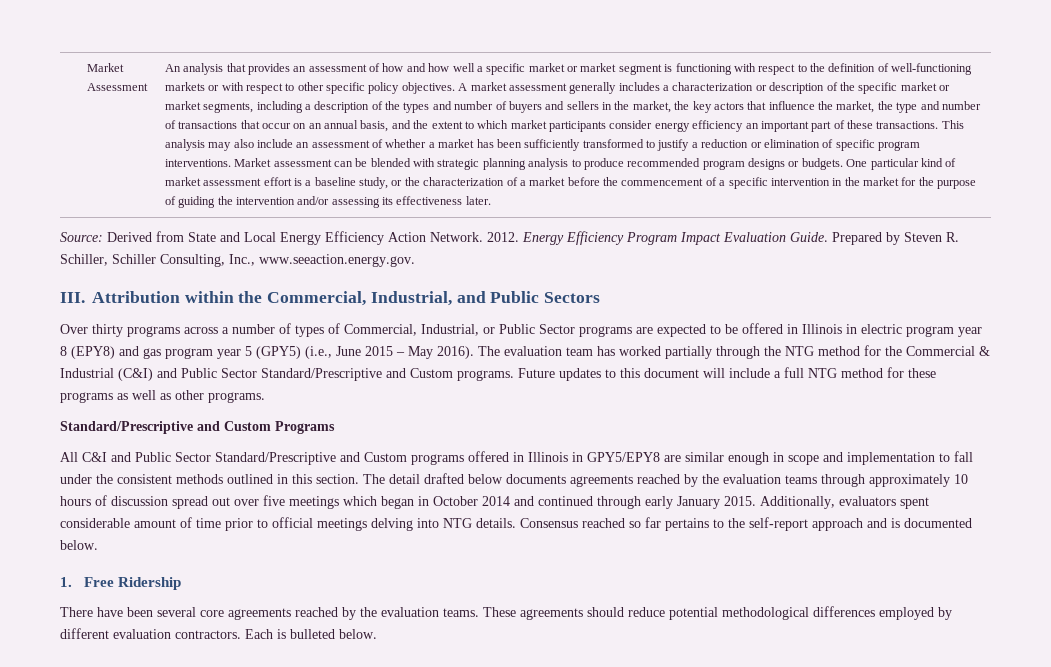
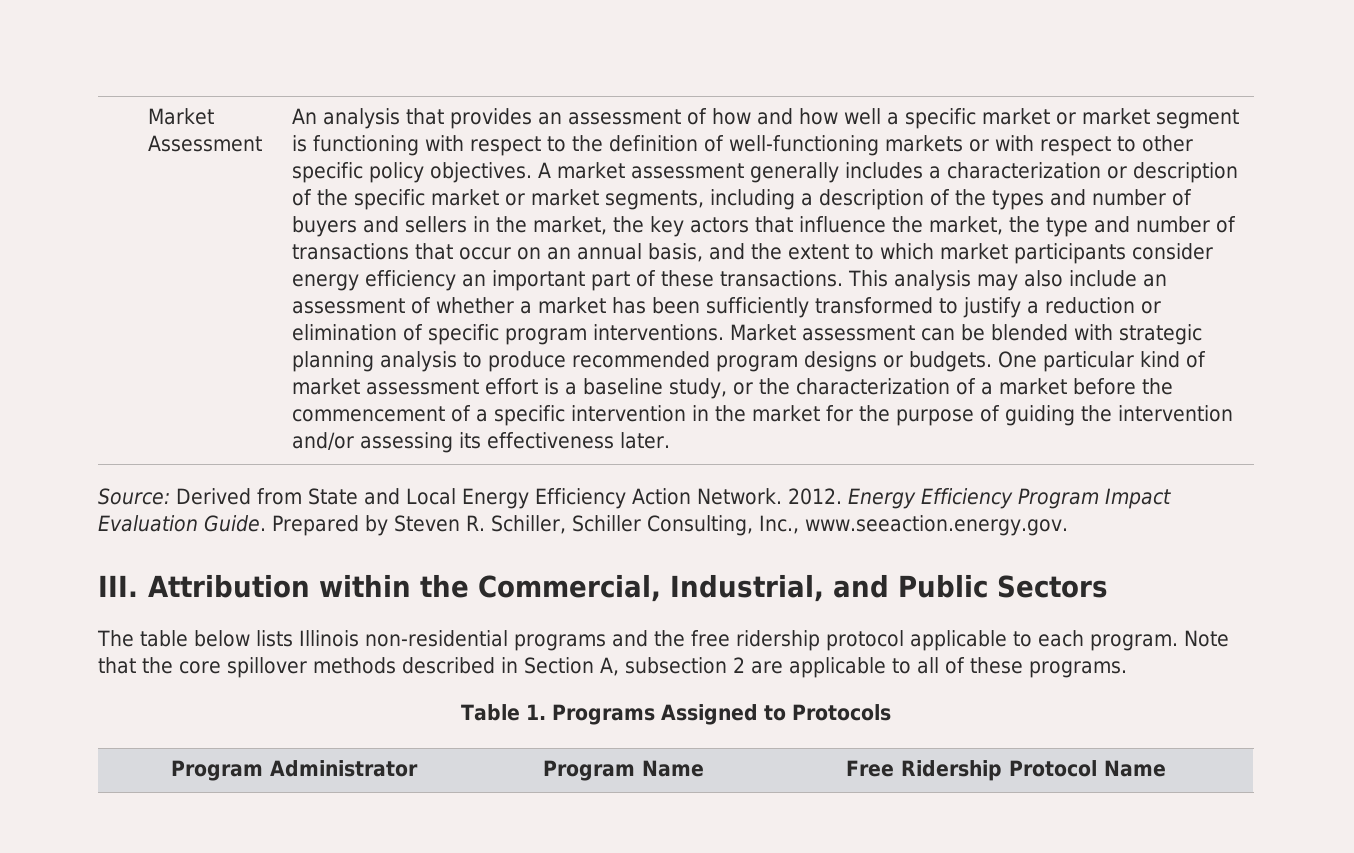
[60,323,982,337] [60,345,990,359] [60,367,936,381] [60,390,265,403] [60,421,335,434] [60,451,973,465] [60,473,968,487] [60,495,929,509] [60,517,972,531] [60,540,98,550] [60,577,181,590] [60,606,952,620] [60,628,377,639] Over thirty programs across a number of types of Commercial, Industrial, or Public Sector programs are expected to be offered in Illinois in electric program year 8 (EPY8) and gas program year 5 (GPY5) (i.e., June 2015 – May 2016). The evaluation team has worked partially through the NTG method for the Commercial & Industrial (C&I) and Public Sector Standard/Prescriptive and Custom programs. Future updates to this document will include a full NTG method for these programs as well as other programs. // Standard/Prescriptive and Custom Programs // All C&I and Public Sector Standard/Prescriptive and Custom programs offered in Illinois in GPY5/EPY8 are similar enough in scope and implementation to fall under the consistent methods outlined in this section. The detail drafted below documents agreements reached by the evaluation teams through approximately 10 hours of discussion spread out over five meetings which began in October 2014 and continued through early January 2015. Additionally, evaluators spent considerable amount of time prior to official meetings delving into NTG details. Consensus reached so far pertains to the self-report approach and is documented below. // 1. Free Ridership // There have been several core agreements reached by the evaluation teams. These agreements should reduce potential methodological differences employed by different evaluation contractors. Each is bulleted below. -> [97,630,1229,651] [98,657,1127,678] [461,704,891,725] [170,760,418,781] [542,760,704,781] [845,760,1166,781] The table below lists Illinois non-residential programs and the free ridership protocol applicable to each program. Note that the core spillover methods described in Section A, subsection 2 are applicable to all of these programs. // Table 1. Programs Assigned to Protocols // Program Administrator | Program Name | Free Ridership Protocol Name

